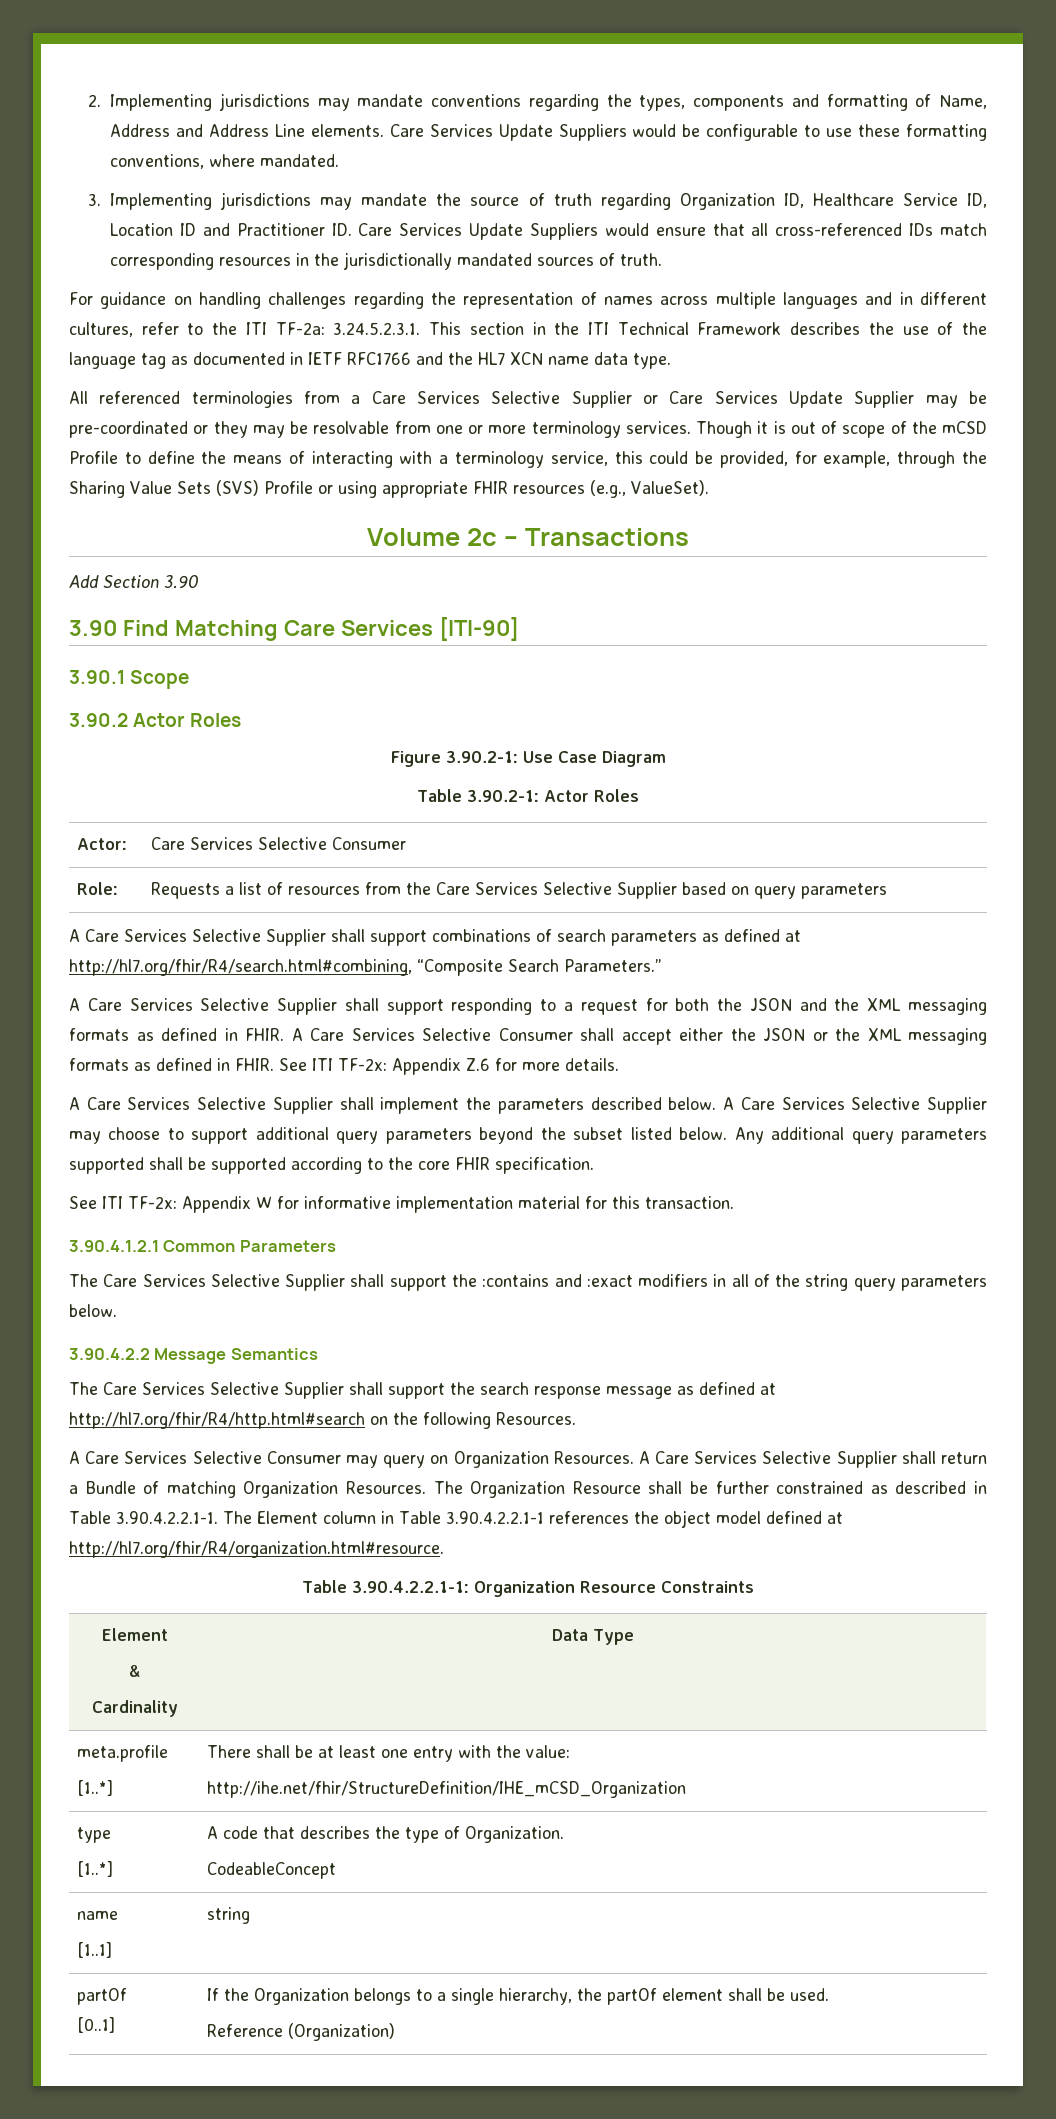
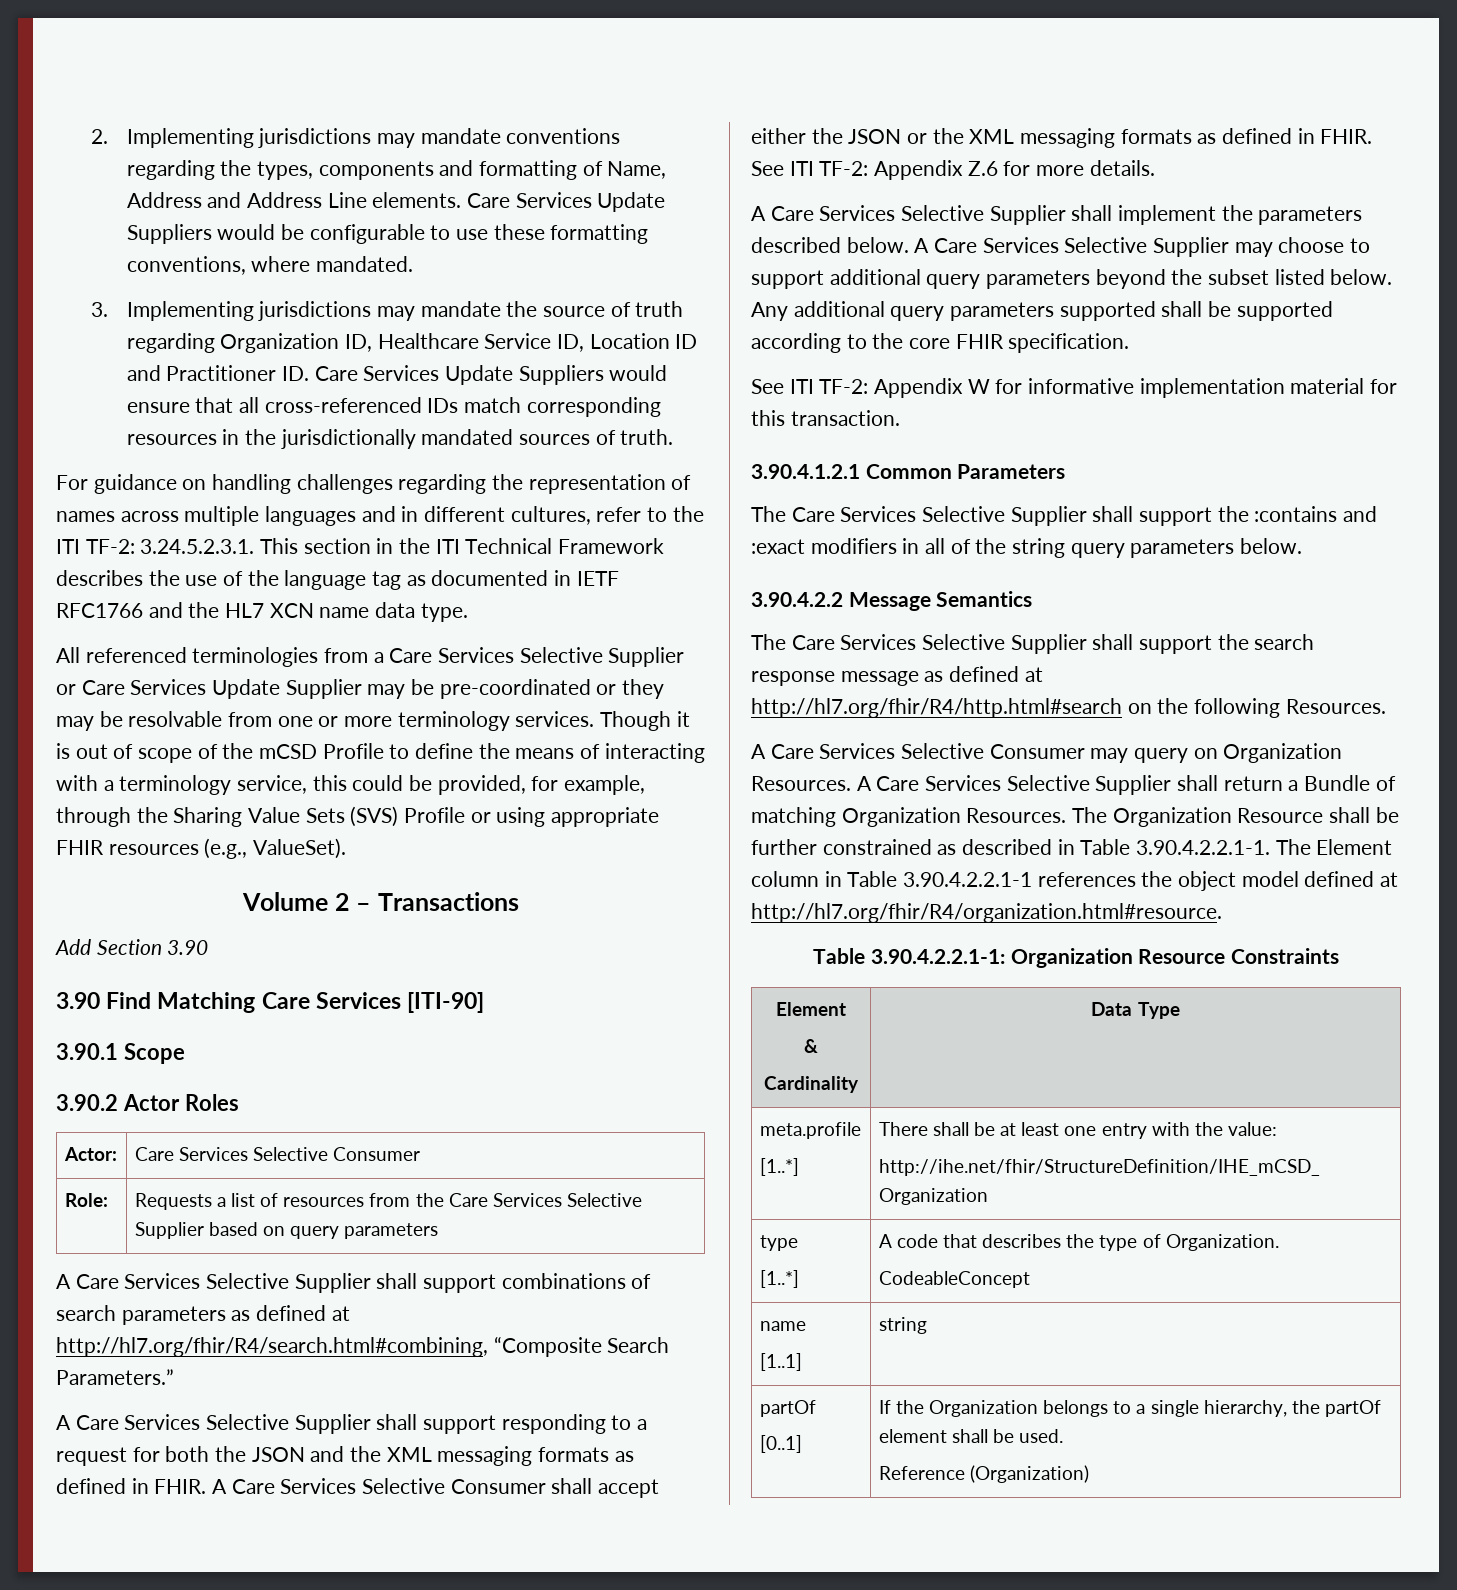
[275,322,325,335] TF-2a: -> [85,539,135,554] TF-2:
[467,528,498,546] 2c -> [334,893,350,911] 2
[390,751,666,767] [417,789,639,802] // Figure 3.90.2-1: Use Case Diagram // Table 3.90.2-1: Actor Roles -> (239, 1102) none
[338,1058,387,1071] TF-2x: -> [819,161,869,176] TF-2:
[128,1196,177,1209] TF-2x: -> [819,379,869,394] TF-2:

